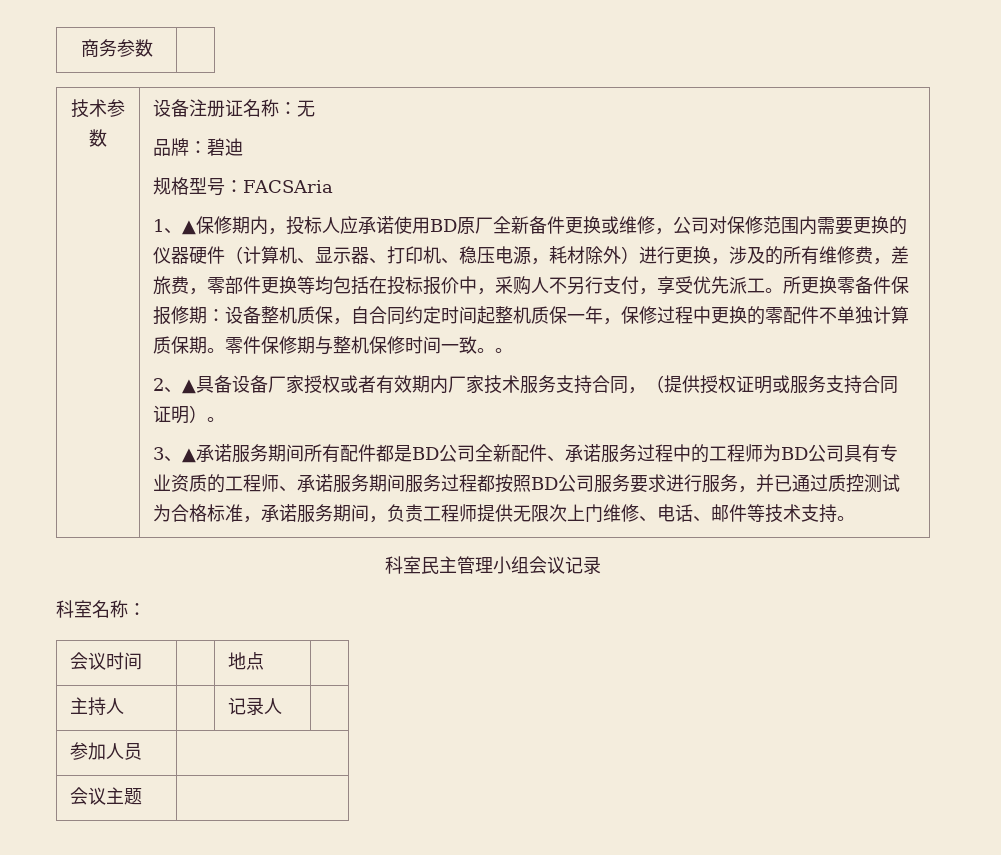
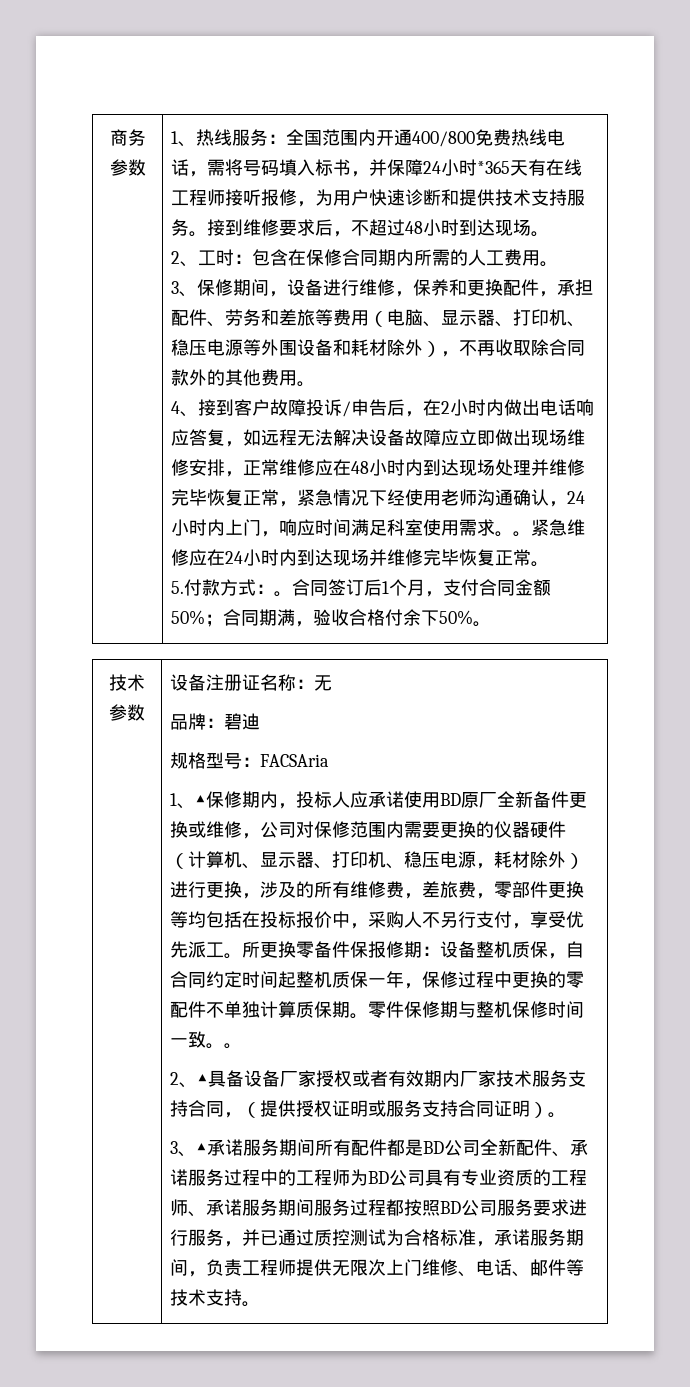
(153, 48) none -> [170,129,565,147] [170,159,582,177] [170,189,585,207] [170,219,549,237] [170,249,558,267] [170,279,593,297] [170,309,585,327] [170,339,585,357] [170,369,315,387] [170,399,594,417] [170,429,585,447] [170,459,585,477] [170,489,585,507] [170,519,585,537] [170,549,549,567] [170,579,551,597] [170,609,491,627] 1、热线服务：全国范围内开通400/800免费热线电话，需将号码填入标书，并保障24小时*365天有在线工程师接听报修，为用户快速诊断和提供技术支持服务。接到维修要求后，不超过48小时到达现场。 // 2、工时：包含在保修合同期内所需的人工费用。 // 3、保修期间，设备进行维修，保养和更换配件，承担配件、劳务和差旅等费用（电脑、显示器、打印机、稳压电源等外围设备和耗材除外），不再收取除合同款外的其他费用。 // 4、接到客户故障投诉/申告后，在2小时内做出电话响应答复，如远程无法解决设备故障应立即做出现场维修安排，正常维修应在48小时内到达现场处理并维修完毕恢复正常，紧急情况下经使用老师沟通确认，24小时内上门，响应时间满足科室使用需求。。紧急维修应在24小时内到达现场并维修完毕恢复正常。 // 5.付款方式：。合同签订后1个月，支付合同金额50%；合同期满，验收合格付余下50%。
[385,556,601,575] [56,600,146,618] [70,652,143,670] [228,652,265,670] [70,697,125,716] [228,697,283,715] [70,742,143,760] [70,787,143,805] // 科室民主管理小组会议记录 // 科室名称： // 会议时间 | | 地点 | // 主持人 | | 记录人 | // 参加人员 | // 会议主题 | -> (260, 1304) none

